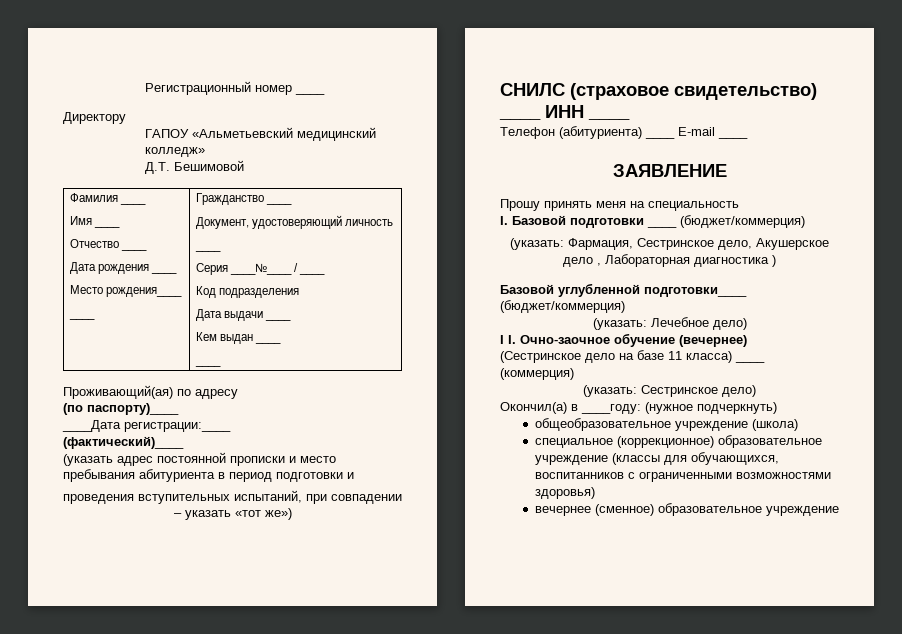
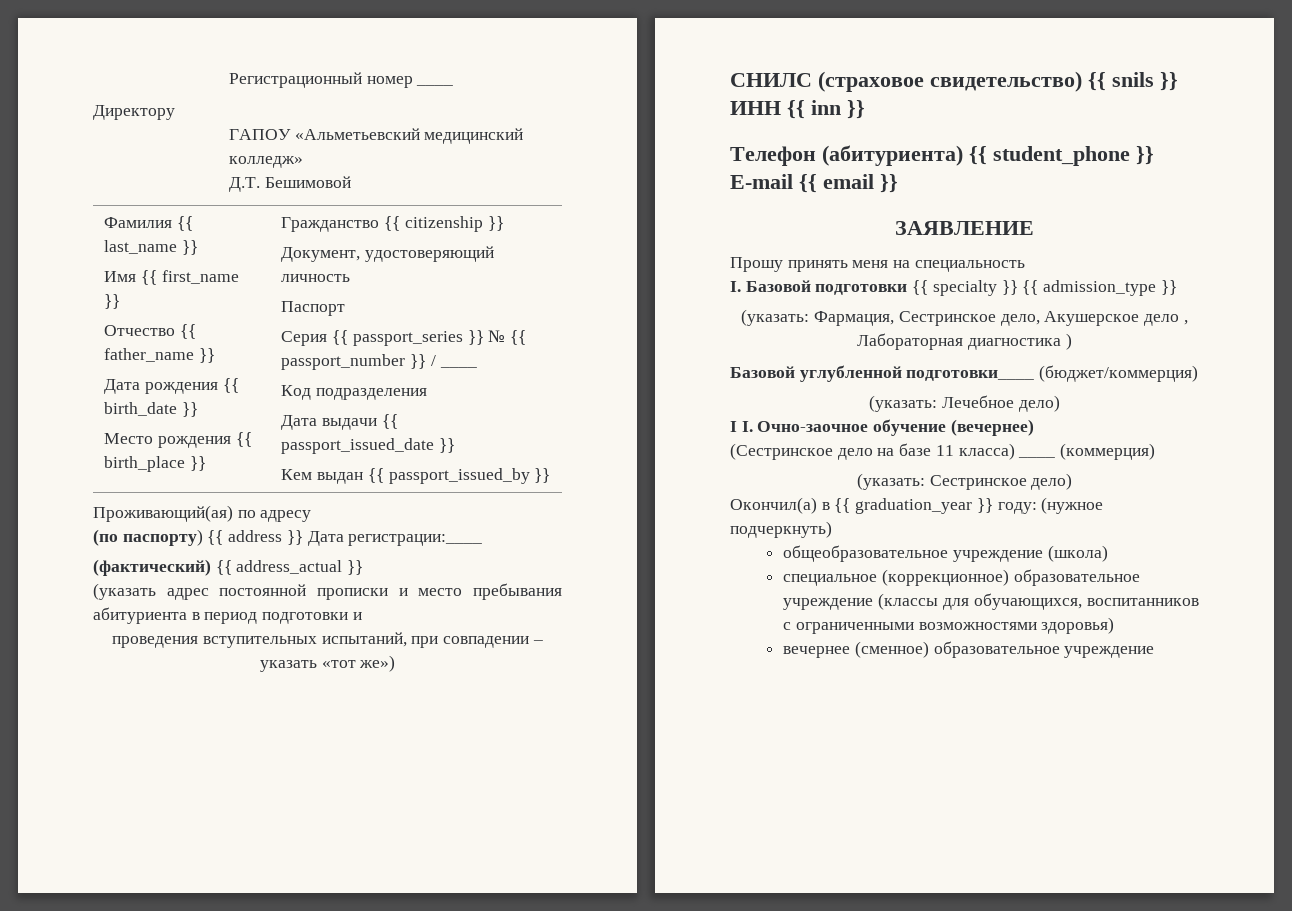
[120,202,147,205] [70,216,93,225] [94,225,121,228] [70,239,120,248] [121,248,148,251] [70,262,178,274] [70,285,183,297] [69,317,96,320] [196,193,293,205] ____ // Имя ____ // Отчество ____ // Дата рождения ____ // Место рождения____ // ____ | Гражданство ____ -> [177,216,194,231] [104,240,199,255] [104,270,239,285] [104,294,121,309] [104,324,197,339] [104,348,216,363] [104,378,239,394] [104,402,199,417] [104,432,252,448] [104,456,207,472] [281,216,504,232] {{ last_name }} // Имя {{ first_name }} // Отчество {{ father_name }} // Дата рождения {{ birth_date }} // Место рождения {{ birth_place }} | Гражданство {{ citizenship }}
[195,249,222,252] ____ -> [281,301,346,316] Паспорт
[230,263,293,275] ____№____ -> [332,330,527,346] [281,354,427,370] {{ passport_series }} № {{ passport_number }}
[265,318,292,321] ____ -> [381,414,398,429] [281,438,456,454] {{ passport_issued_date }}
[255,341,282,344] [195,364,222,367] ____ // ____ -> [367,468,551,484] {{ passport_issued_by }}
[87,403,179,415] [62,420,231,432] [63,436,184,449] паспорту)____ // ____Дата регистрации:____ // (фактический)____ -> [122,529,483,546] [93,559,364,576] паспорту) {{ address }} Дата регистрации:____ // (фактический) {{ address_actual }}
[499,118,541,120] [545,105,584,118] [588,118,630,120] [500,126,675,139] [678,127,715,136] [718,136,748,139] ____ ИНН ____ // Телефон (абитуриента) ____ E-mail ____ -> [1088,72,1178,91] [730,100,865,119] [730,145,1154,166] [730,174,898,193] {{ snils }} ИНН {{ inn }} // Телефон (абитуриента) {{ student_phone }} E-mail {{ email }}
[647,215,805,228] ____ (бюджет/коммерция) -> [912,280,1177,296] {{ specialty }} {{ admission_type }}
[581,404,641,414] ____году: -> [834,498,1037,514] {{ graduation_year }} году:

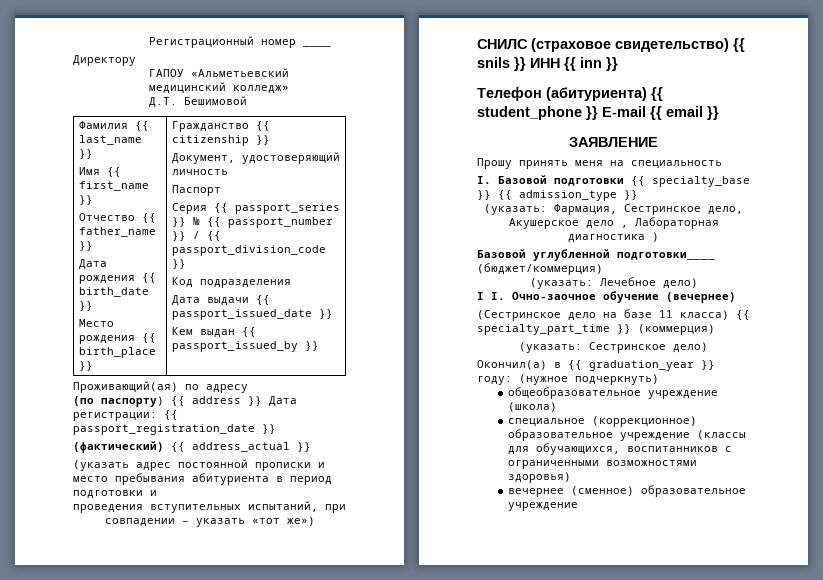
[439,366,477,368] ____ -> [206,231,221,241] [171,245,326,256] [171,259,186,269] {{ passport_division_code }}
[348,534,483,546] регистрации:____ -> [73,410,178,421] [73,424,276,435] регистрации: {{ passport_registration_date }}
[932,280,997,296] specialty -> [652,176,750,187] specialty_base
[1018,456,1056,458] ____ -> [736,310,750,320] [477,324,631,335] {{ specialty_part_time }}

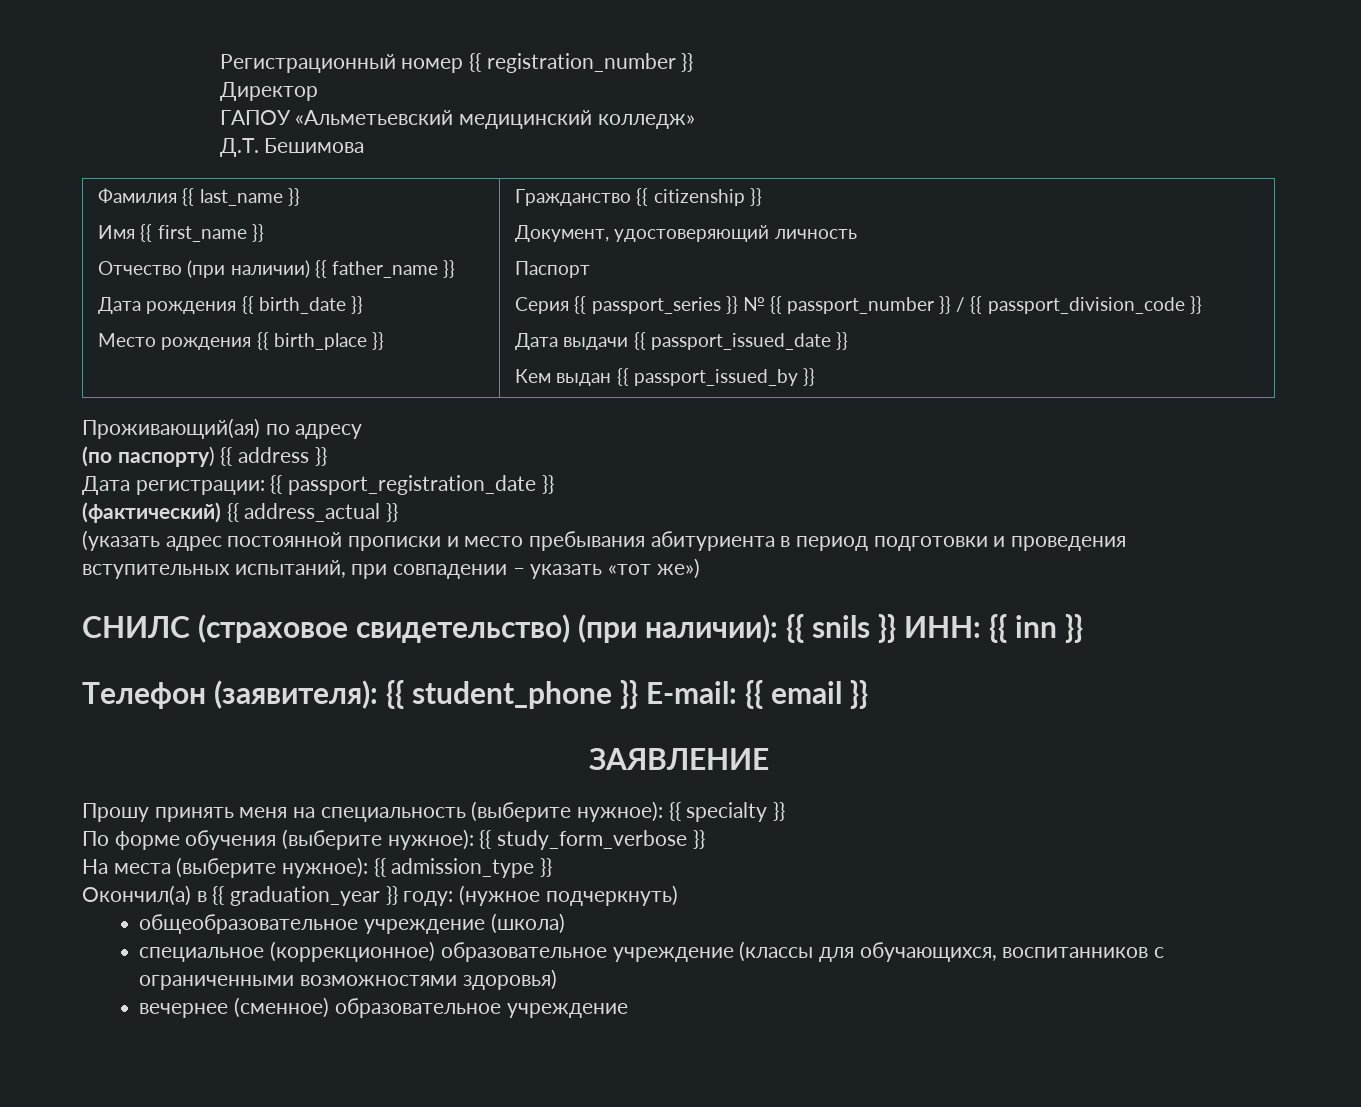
[302,45,331,47] [73,55,136,66] ____ // Директору -> [468,53,694,73] [219,82,318,101] {{ registration_number }} // Директор
[183,96,247,105] Бешимовой -> [264,138,365,153] Бешимова
(135, 217) none -> [187,260,310,278] (при наличии)
[171,277,291,288] // Код подразделения -> (1202, 305) none
(262, 401) none -> (327, 456) //
(157, 493) // -> (1006, 541) none
(729, 45) none -> [577,614,778,643] (при наличии):
[530,58,560,68] ИНН -> [903,616,981,638] ИНН:
[546,87,647,101] (абитуриента) -> [213,680,378,709] (заявителя):
[602,106,646,117] E-mail -> [645,681,737,704] E-mail:
[477,175,750,187] [477,190,638,201] [484,204,743,215] [508,217,719,229] [568,232,659,243] [477,249,715,261] [477,263,603,275] [529,277,698,289] [477,291,736,303] [477,309,750,321] [477,324,715,335] [519,342,708,353] // I. Базовой подготовки {{ specialty_base }} {{ admission_type }} // (указать: Фармация, Сестринское дело, Акушерское дело , Лабораторная диагностика ) // Базовой углубленной подготовки____ (бюджет/коммерция) // (указать: Лечебное дело) // I I. Очно-заочное обучение (вечернее) // (Сестринское дело на базе 11 класса) {{ specialty_part_time }} (коммерция) // (указать: Сестринское дело) -> [471,801,786,822] [82,829,705,850] [82,857,553,878] (выберите нужное): {{ specialty }} // По форме обучения (выберите нужное): {{ study_form_verbose }} // На места (выберите нужное): {{ admission_type }}

